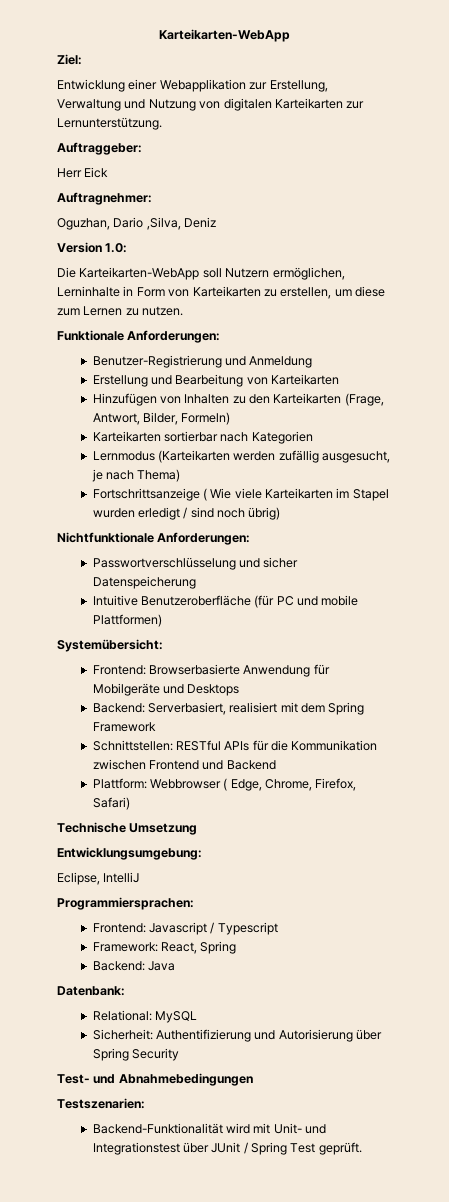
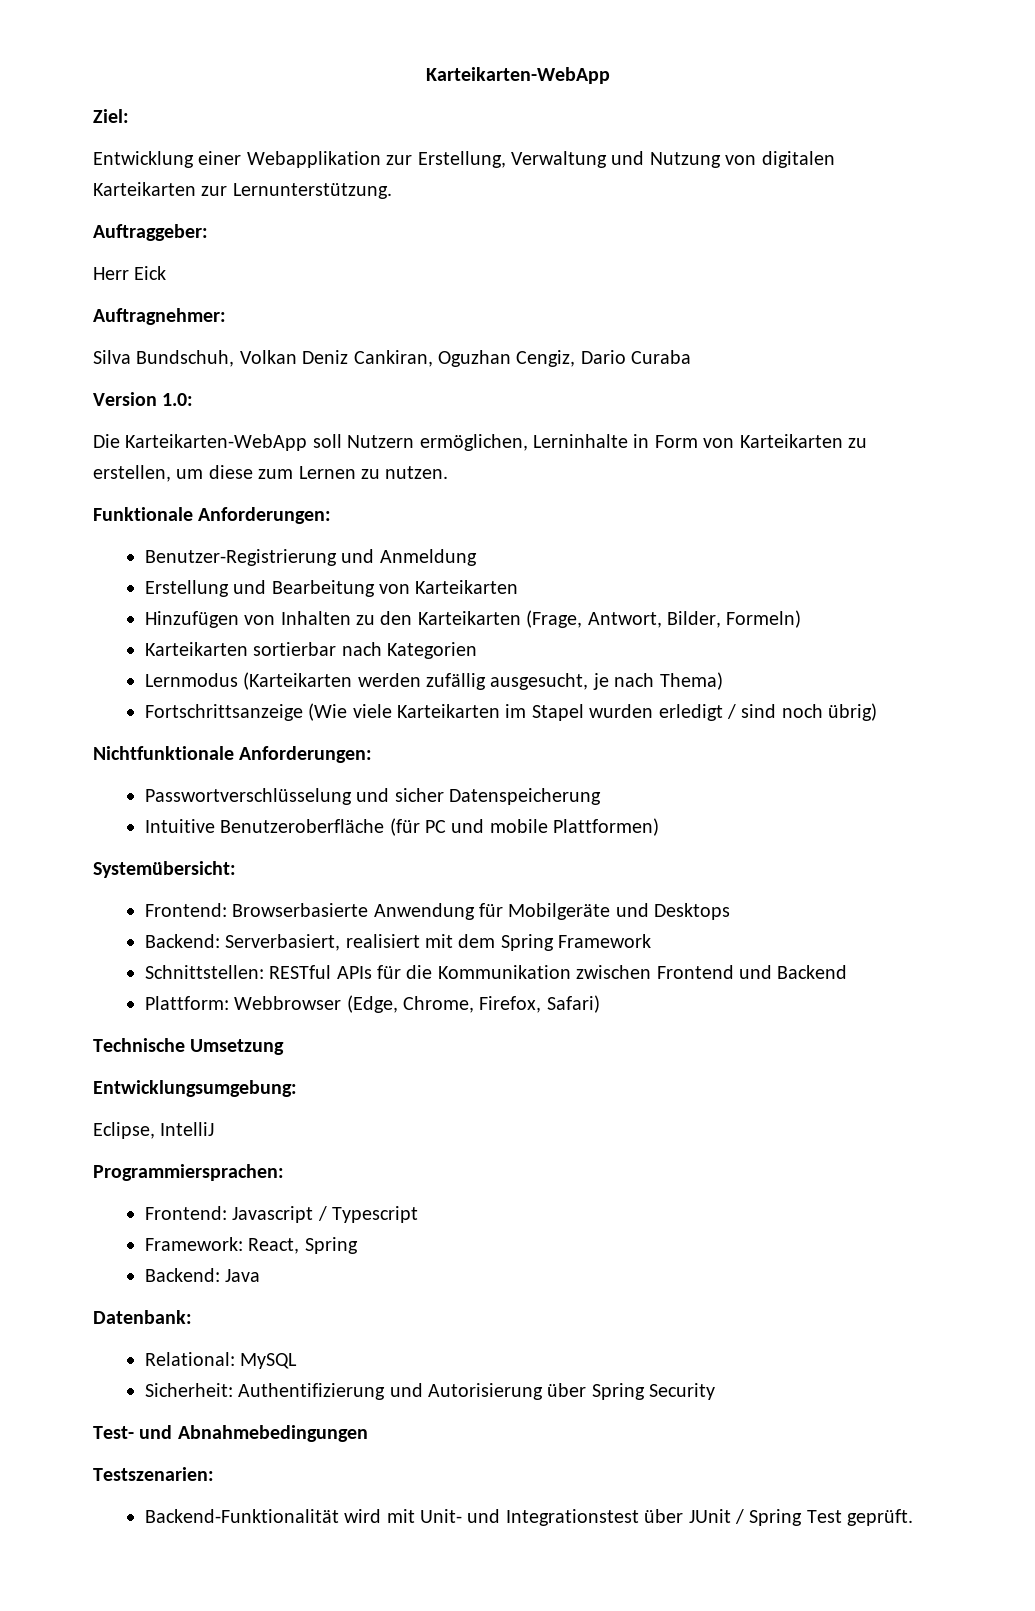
[57,217,217,230] Oguzhan, Dario ,Silva, Deniz -> [93,350,692,367] Silva Bundschuh, Volkan Deniz Cankiran, Oguzhan Cengiz, Dario Curaba
[202,488,232,501] ( Wie -> [308,703,348,721] (Wie
[223,778,262,791] ( Edge, -> [346,995,398,1013] (Edge,

